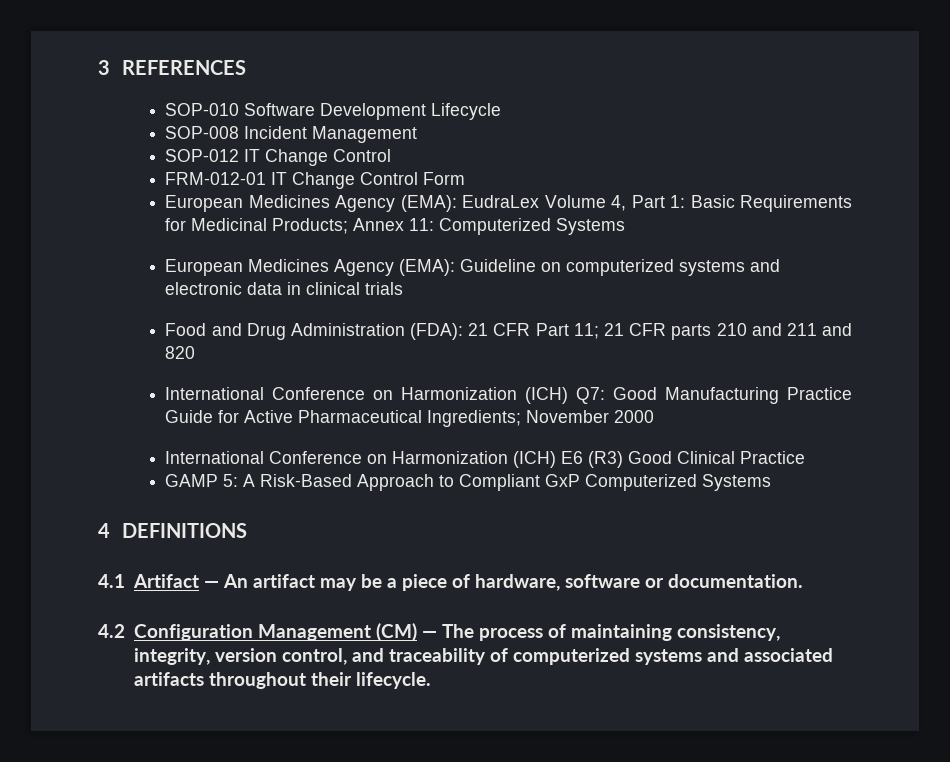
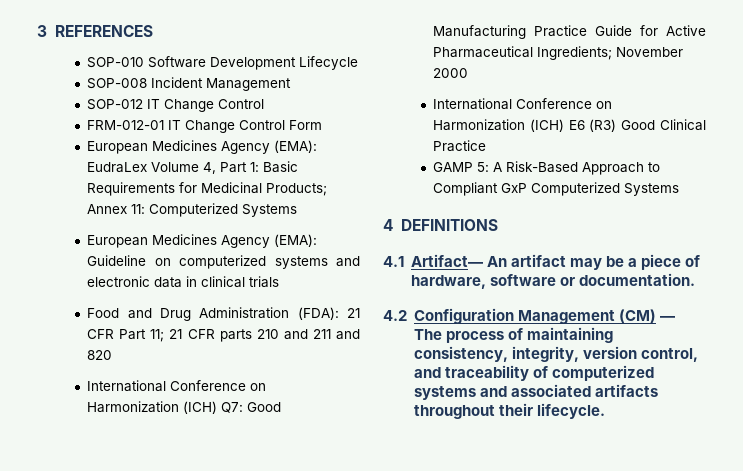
[132,574,219,588] Artifact — -> [410,254,483,267] Artifact—

